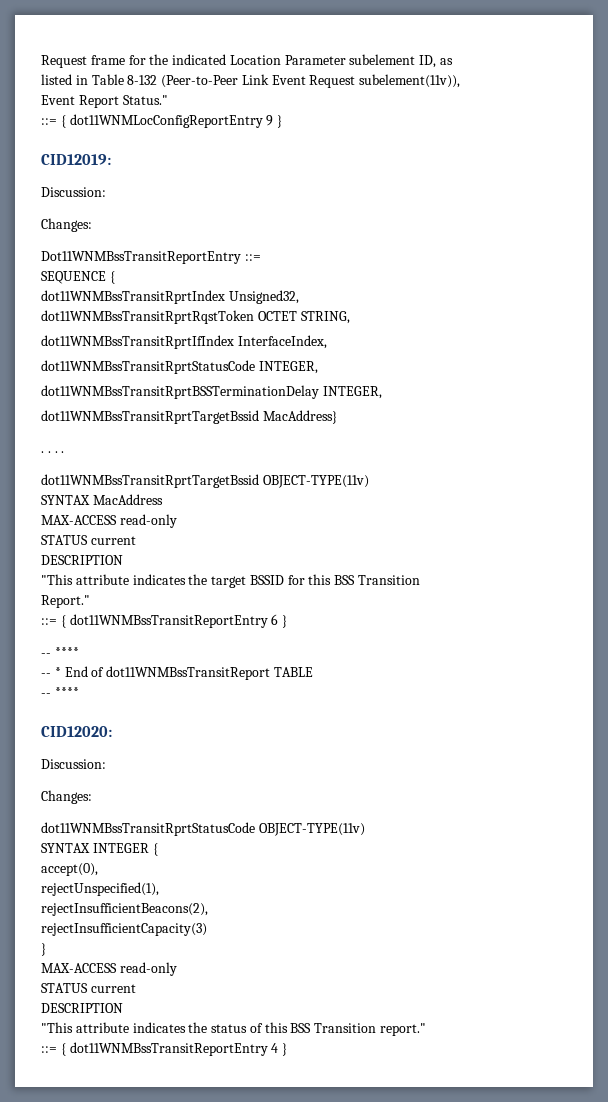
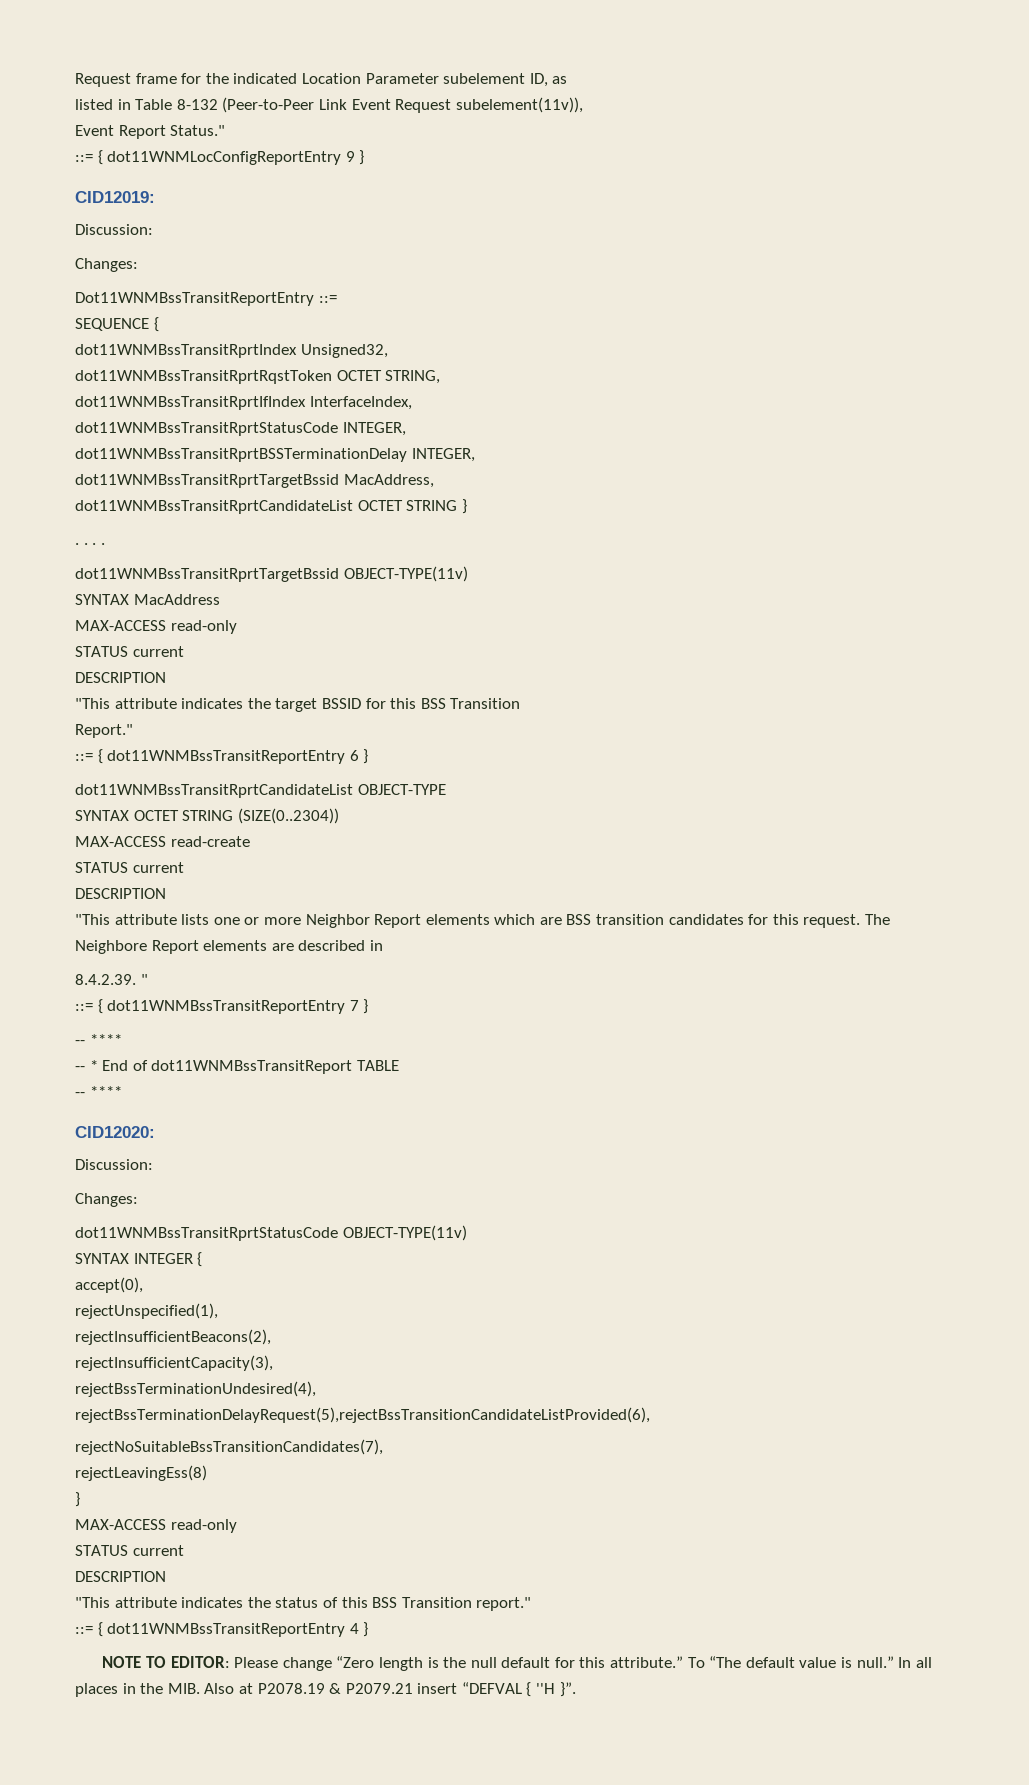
[262,410,337,424] MacAddress} -> [343,474,434,488] [75,499,467,514] MacAddress, // dot11WNMBssTransitRprtCandidateList OCTET STRING }
(288, 621) none -> [75,784,446,798] [75,808,339,824] [75,836,250,847] [75,862,184,873] [75,888,166,899] [75,914,891,928] [75,940,383,954] [75,974,148,985] [75,999,369,1014] // dot11WNMBssTransitRprtCandidateList OBJECT-TYPE // SYNTAX OCTET STRING (SIZE(0..2304)) // MAX-ACCESS read-create // STATUS current // DESCRIPTION // "This attribute lists one or more Neighbor Report elements which are BSS transition candidates for this request. The Neighbore Report elements are described in // 8.4.2.39. " // ::= { dot11WNMBssTransitReportEntry 7 }
[41,923,207,936] rejectInsufficientCapacity(3) -> [75,1355,273,1371] [75,1381,316,1397] [75,1407,650,1423] [75,1439,383,1455] [75,1465,207,1481] rejectInsufficientCapacity(3), // rejectBssTerminationUndesired(4), // rejectBssTerminationDelayRequest(5),rejectBssTransitionCandidateListProvided(6), // rejectNoSuitableBssTransitionCandidates(7), // rejectLeavingEss(8)
(288, 1049) none -> [102,1656,932,1671] [75,1682,576,1697] // NOTE TO EDITOR: Please change “Zero length is the null default for this attribute.” To “The default value is null.” In all places in the MIB. Also at P2078.19 & P2079.21 insert “DEFVAL { ''H }”.

